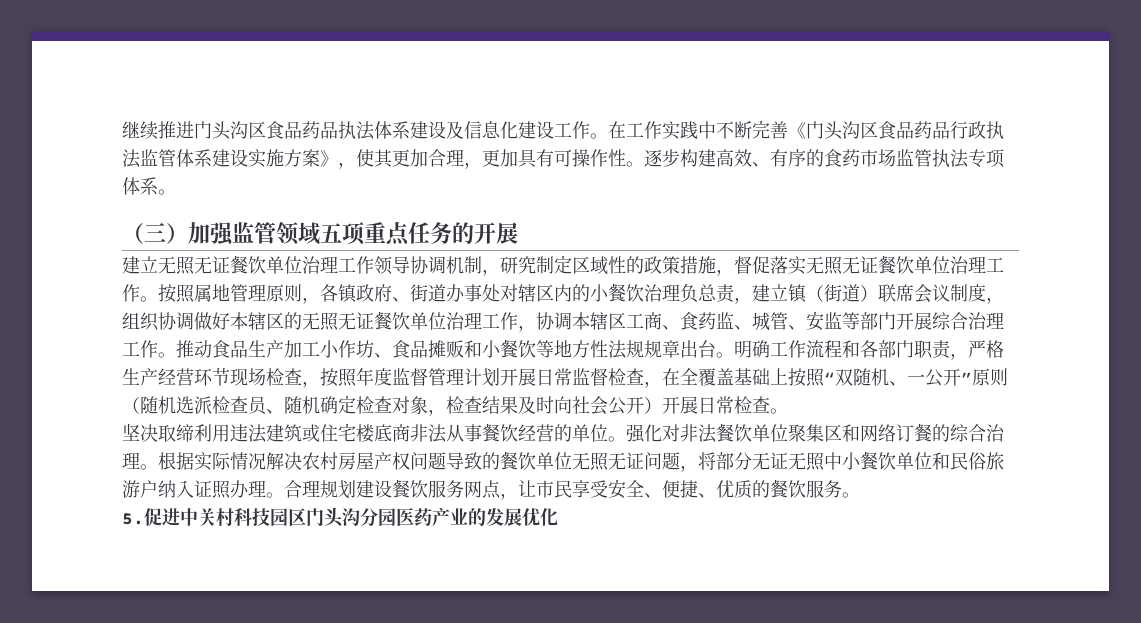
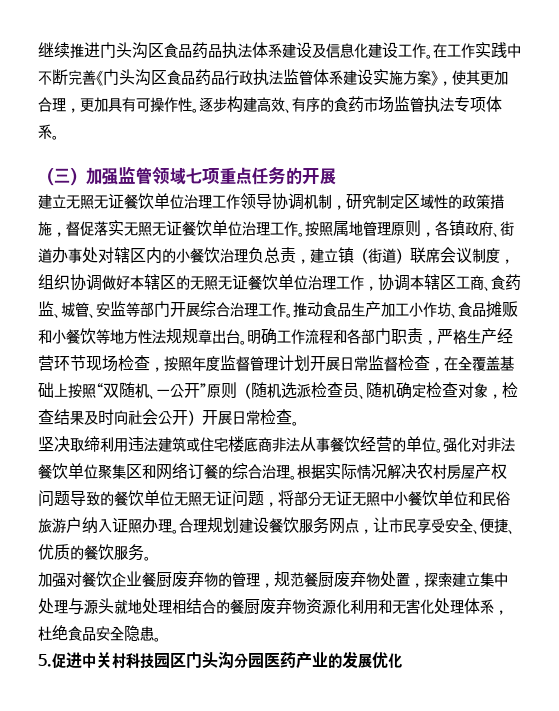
[320,223,342,243] 五 -> [186,168,202,184] 七
(860, 495) none -> [38,571,508,588] [38,598,508,615] [38,625,161,642] // 加强对餐饮企业餐厨废弃物的管理，规范餐厨废弃物处置，探索建立集中处理与源头就地处理相结合的餐厨废弃物资源化利用和无害化处理体系，杜绝食品安全隐患。

